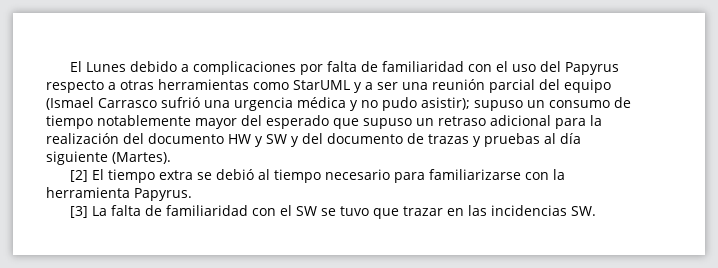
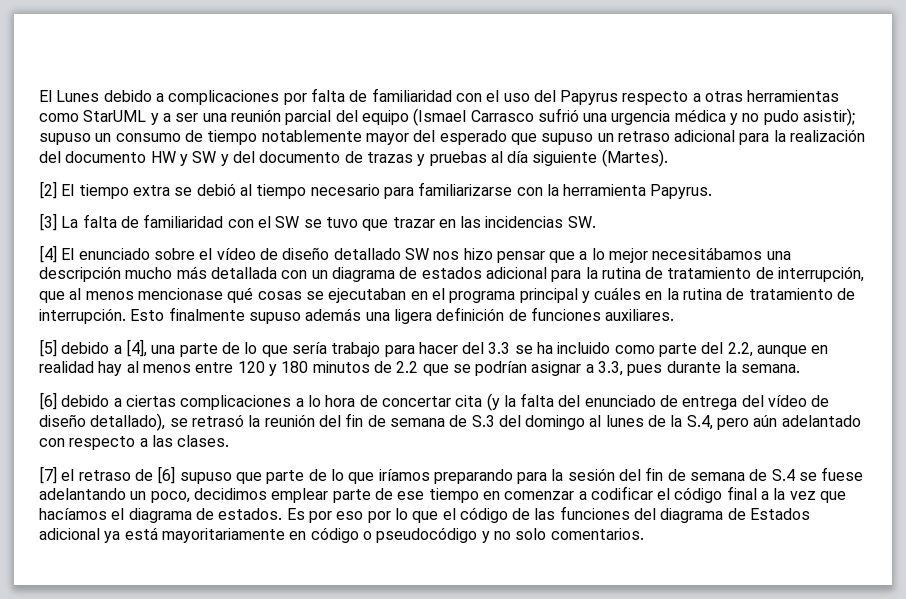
(596, 211) none -> [39,245,791,263] [39,266,865,282] [39,287,856,303] [39,307,675,324] [39,339,829,357] [39,361,801,376] [39,392,830,411] [39,413,861,431] [39,435,230,450] [39,466,864,484] [39,486,847,503] [39,506,811,523] [39,527,644,543] // [4] El enunciado sobre el vídeo de diseño detallado SW nos hizo pensar que a lo mejor necesitábamos una descripción mucho más detallada con un diagrama de estados adicional para la rutina de tratamiento de interrupción, que al menos mencionase qué cosas se ejecutaban en el programa principal y cuáles en la rutina de tratamiento de interrupción. Esto finalmente supuso además una ligera definición de funciones auxiliares. // [5] debido a [4], una parte de lo que sería trabajo para hacer del 3.3 se ha incluido como parte del 2.2, aunque en realidad hay al menos entre 120 y 180 minutos de 2.2 que se podrían asignar a 3.3, pues durante la semana. // [6] debido a ciertas complicaciones a lo hora de concertar cita (y la falta del enunciado de entrega del vídeo de diseño detallado), se retrasó la reunión del fin de semana de S.3 del domingo al lunes de la S.4, pero aún adelantado con respecto a las clases. // [7] el retraso de [6] supuso que parte de lo que iríamos preparando para la sesión del fin de semana de S.4 se fuese adelantando un poco, decidimos emplear parte de ese tiempo en comenzar a codificar el código final a la vez que hacíamos el diagrama de estados. Es por eso por lo que el código de las funciones del diagrama de Estados adicional ya está mayoritariamente en código o pseudocódigo y no solo comentarios.

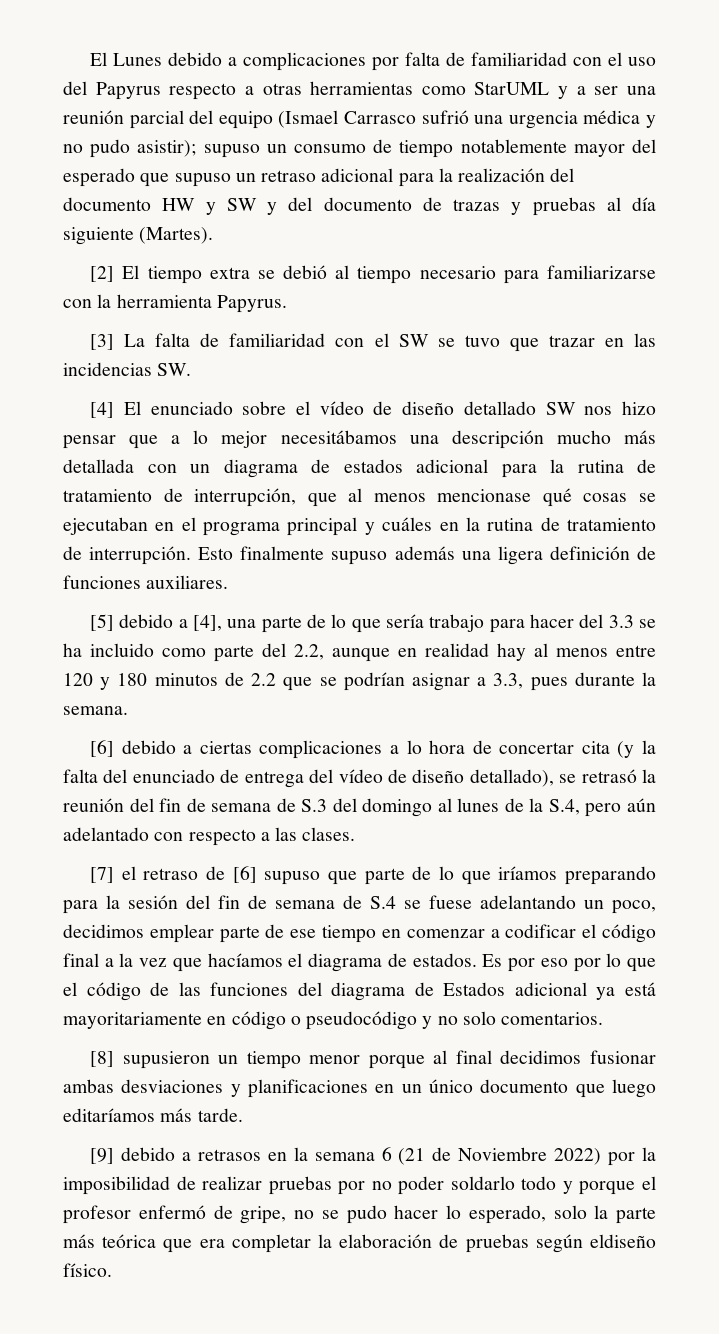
(644, 534) none -> [90,1050,657,1069] [63,1079,656,1098] [63,1108,243,1122] [90,1147,656,1166] [63,1176,657,1195] [63,1205,656,1224] [63,1234,656,1253] [63,1263,112,1277] // [8] supusieron un tiempo menor porque al final decidimos fusionar ambas desviaciones y planificaciones en un único documento que luego editaríamos más tarde. // [9] debido a retrasos en la semana 6 (21 de Noviembre 2022) por la imposibilidad de realizar pruebas por no poder soldarlo todo y porque el profesor enfermó de gripe, no se pudo hacer lo esperado, solo la parte más teórica que era completar la elaboración de pruebas según eldiseño físico.

